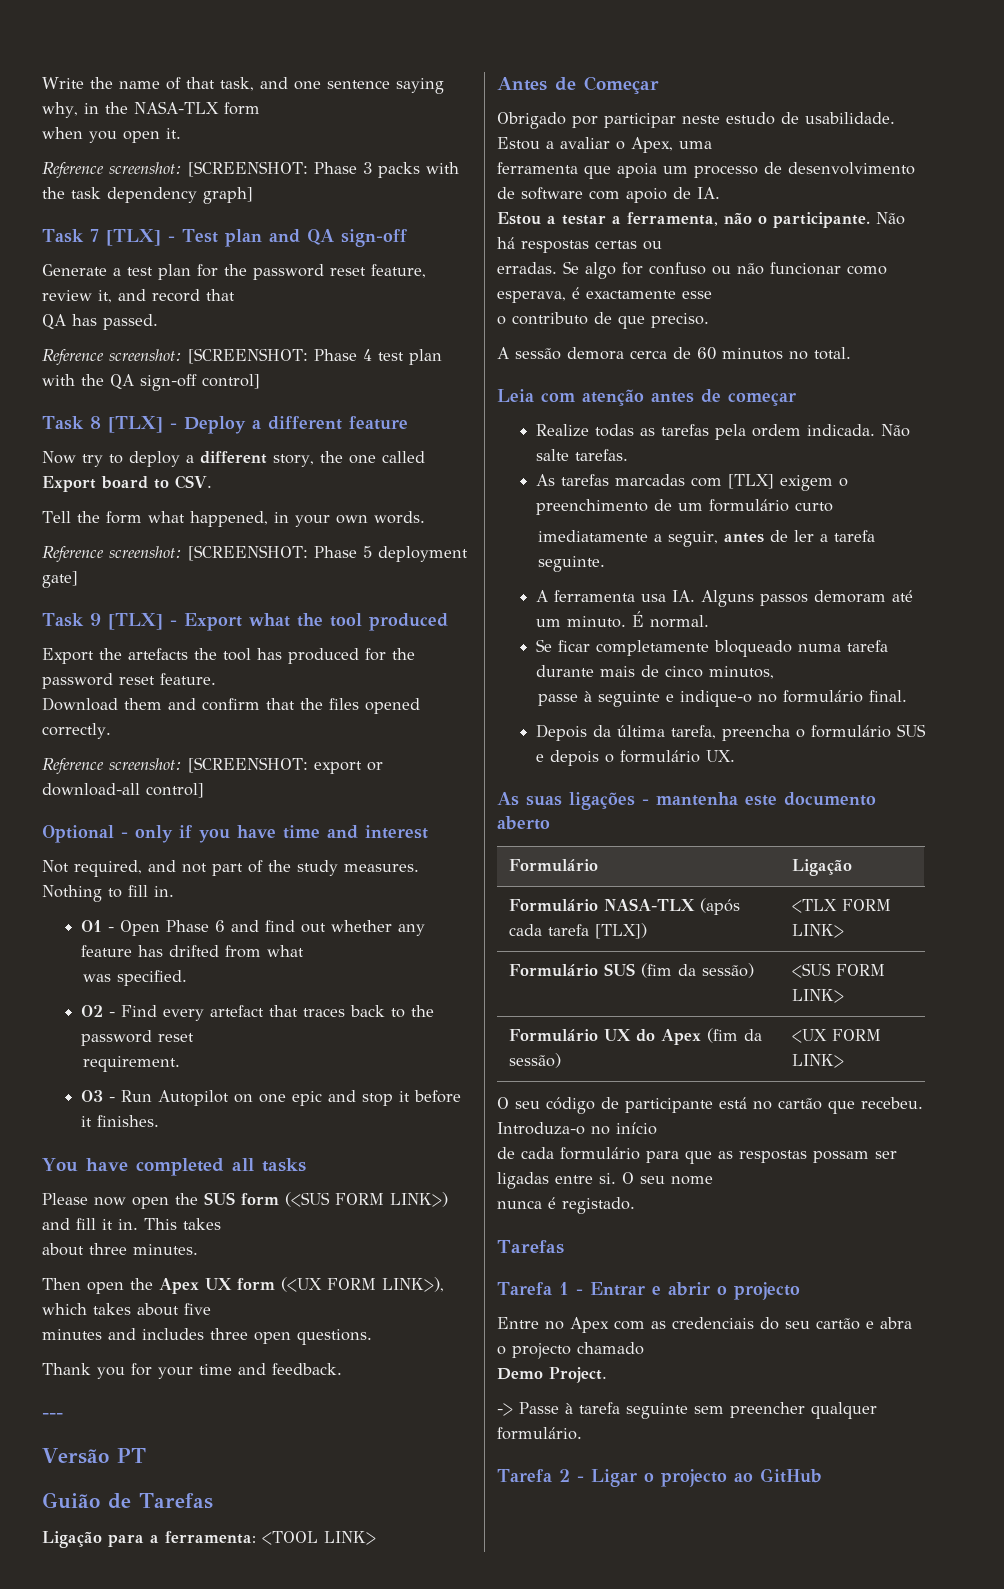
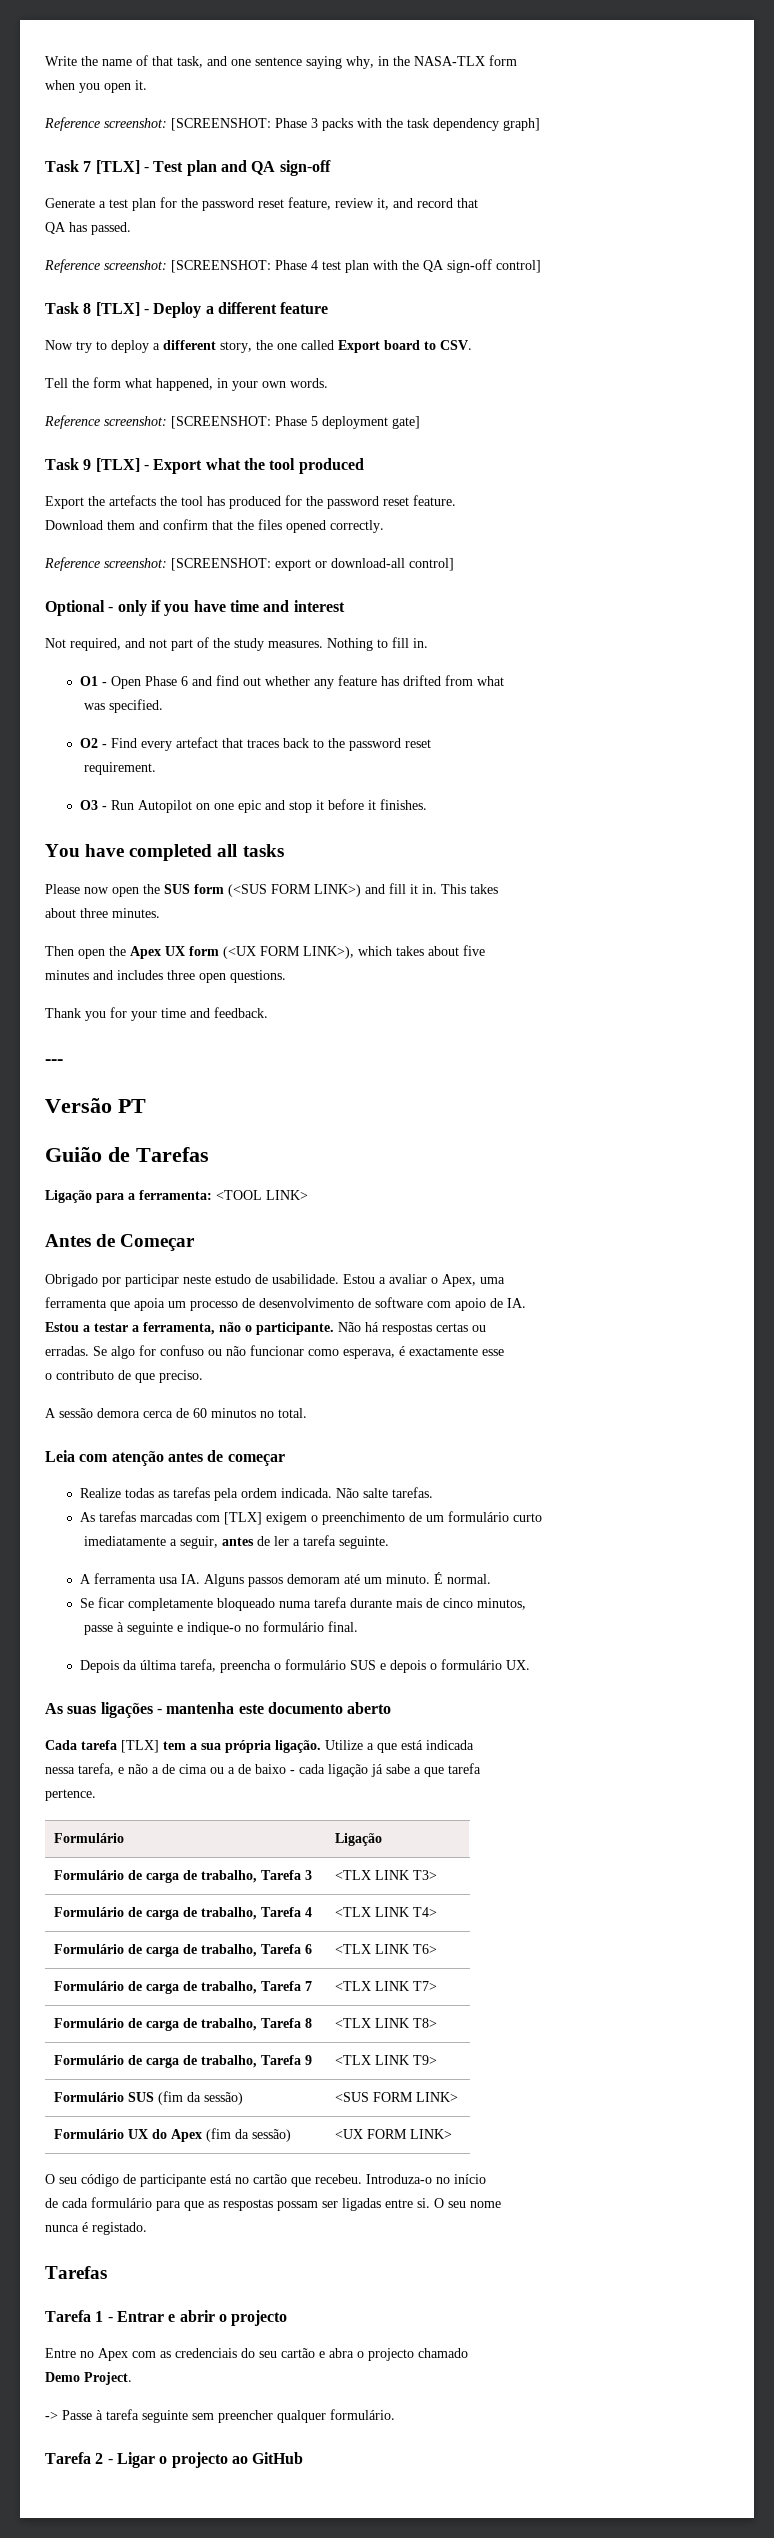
[509,859,599,872] [792,859,853,876] [509,898,741,915] [509,923,648,939] [792,899,892,913] [792,924,845,938] // Formulário | Ligação // Formulário NASA-TLX (após cada tarefa [TLX]) | <TLX FORM LINK> -> [45,1740,474,1753] [45,1763,481,1777] [45,1789,96,1801] [53,1833,124,1843] [334,1833,382,1846] [53,1870,312,1883] [334,1870,437,1880] [53,1907,312,1920] [334,1907,437,1917] [53,1944,312,1957] [334,1944,437,1954] [53,1981,312,1994] [334,1981,437,1991] [53,2018,312,2031] [334,2018,437,2028] [53,2055,312,2068] [334,2055,437,2065] // Cada tarefa [TLX] tem a sua própria ligação. Utilize a que está indicada // nessa tarefa, e não a de cima ou a de baixo - cada ligação já sabe a que tarefa // pertence. // Formulário | Ligação // Formulário de carga de trabalho, Tarefa 3 | <TLX LINK T3> // Formulário de carga de trabalho, Tarefa 4 | <TLX LINK T4> // Formulário de carga de trabalho, Tarefa 6 | <TLX LINK T6> // Formulário de carga de trabalho, Tarefa 7 | <TLX LINK T7> // Formulário de carga de trabalho, Tarefa 8 | <TLX LINK T8> // Formulário de carga de trabalho, Tarefa 9 | <TLX LINK T9>

